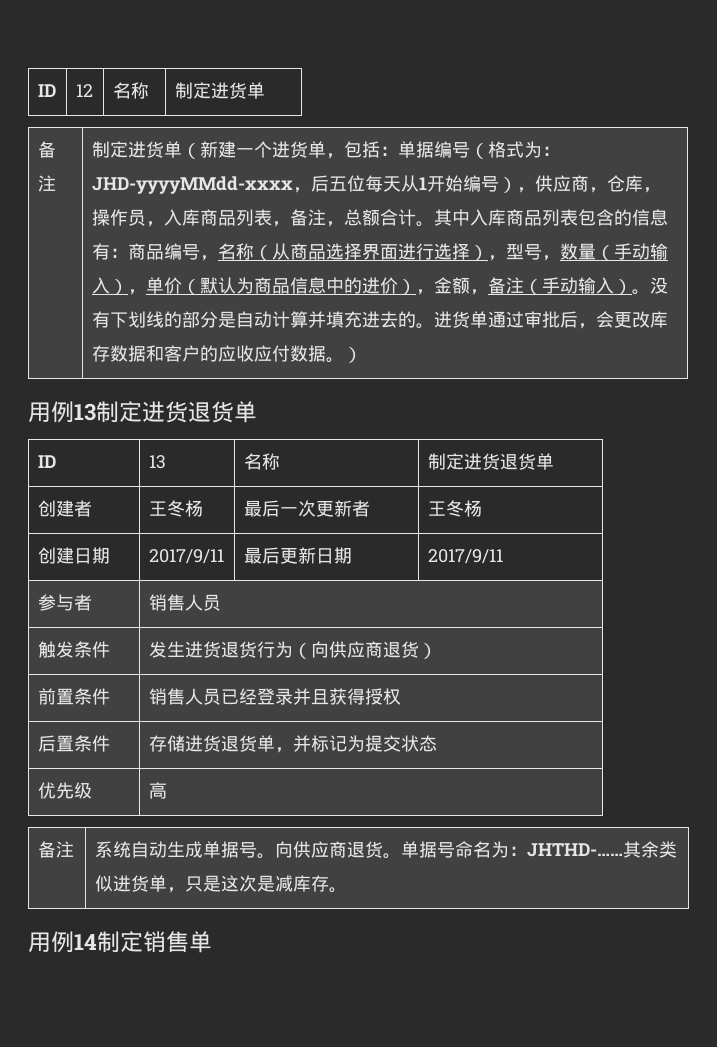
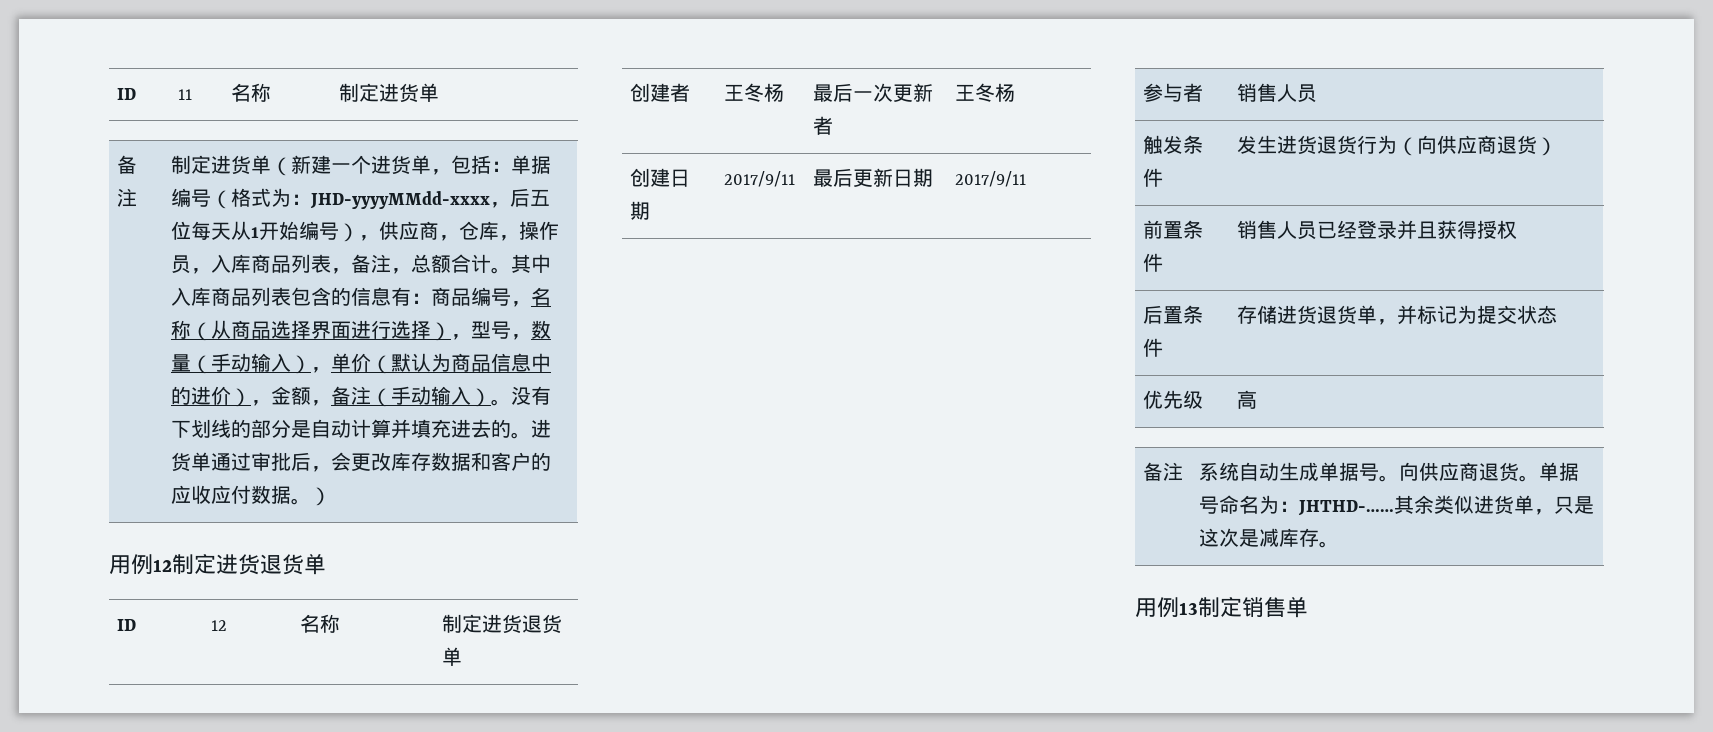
[37,84,56,97] [75,84,93,97] ID | 12 -> [117,88,137,100] [178,89,193,100] ID | 11
[74,403,96,421] 13 -> [153,559,172,572] 12
[148,455,166,469] 13 -> [211,620,228,631] 12
[74,934,97,950] 14 -> [1179,602,1198,615] 13

